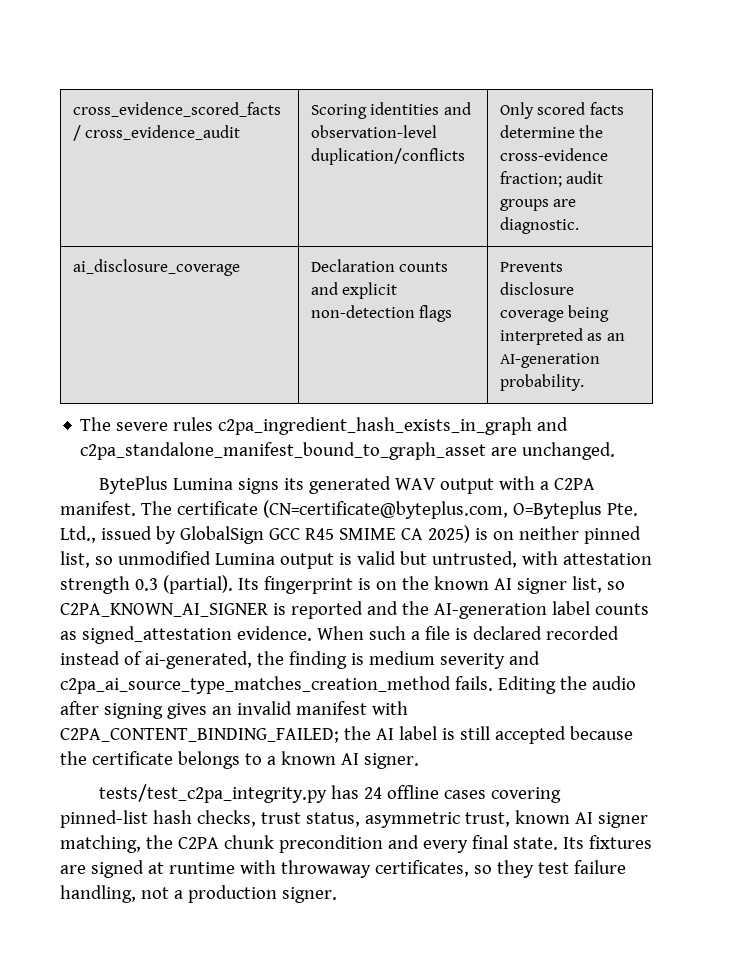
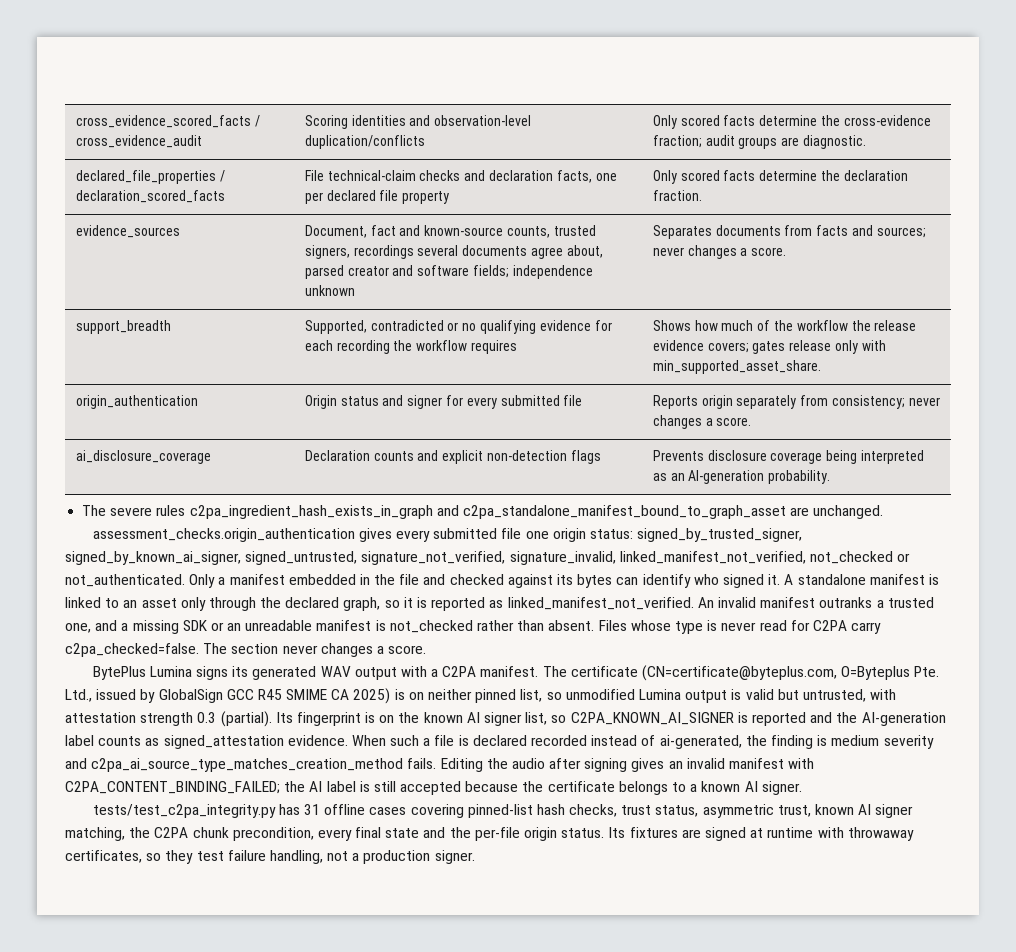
(579, 225) none -> [75,170,225,184] [75,190,225,203] [304,170,617,183] [304,190,450,204] [652,170,908,184] [652,190,702,201] [75,225,180,238] [304,225,596,238] [304,245,603,259] [304,265,593,279] [304,285,355,296] [652,225,926,239] [652,245,787,259] [75,320,171,334] [304,320,612,334] [304,340,518,354] [652,320,917,331] [652,340,886,354] [652,360,821,374] [75,395,198,409] [304,395,583,409] [652,395,940,409] [652,415,752,429] // declared_file_properties / declaration_scored_facts | File technical-claim checks and declaration facts, one per declared file property | Only scored facts determine the declaration fraction. // evidence_sources | Document, fact and known-source counts, trusted signers, recordings several documents agree about, parsed creator and software fields; independence unknown | Separates documents from facts and sources; never changes a score. // support_breadth | Supported, contradicted or no qualifying evidence for each recording the workflow requires | Shows how much of the workflow the release evidence covers; gates release only with min_supported_asset_share. // origin_authentication | Origin status and signer for every submitted file | Reports origin separately from consistency; never changes a score.
(616, 451) none -> [92,528,803,542] [65,551,911,565] [65,574,939,588] [65,597,934,611] [65,620,882,634] [65,643,427,657] // assessment_checks.origin_authentication gives every submitted file one origin status: signed_by_trusted_signer, signed_by_known_ai_signer, signed_untrusted, signature_not_verified, signature_invalid, linked_manifest_not_verified, not_checked or not_authenticated. Only a manifest embedded in the file and checked against its bytes can identify who signed it. A standalone manifest is linked to an asset only through the declared graph, so it is reported as linked_manifest_not_verified. An invalid manifest outranks a trusted one, and a missing SDK or an unreadable manifest is not_checked rather than absent. Files whose type is never read for C2PA carry c2pa_checked=false. The section never changes a score.
[364,787,383,799] 24 -> [304,804,321,815] 31
[278,835,558,853] precondition and every final state. -> [232,827,605,841] precondition, every final state and the per-file origin status.

